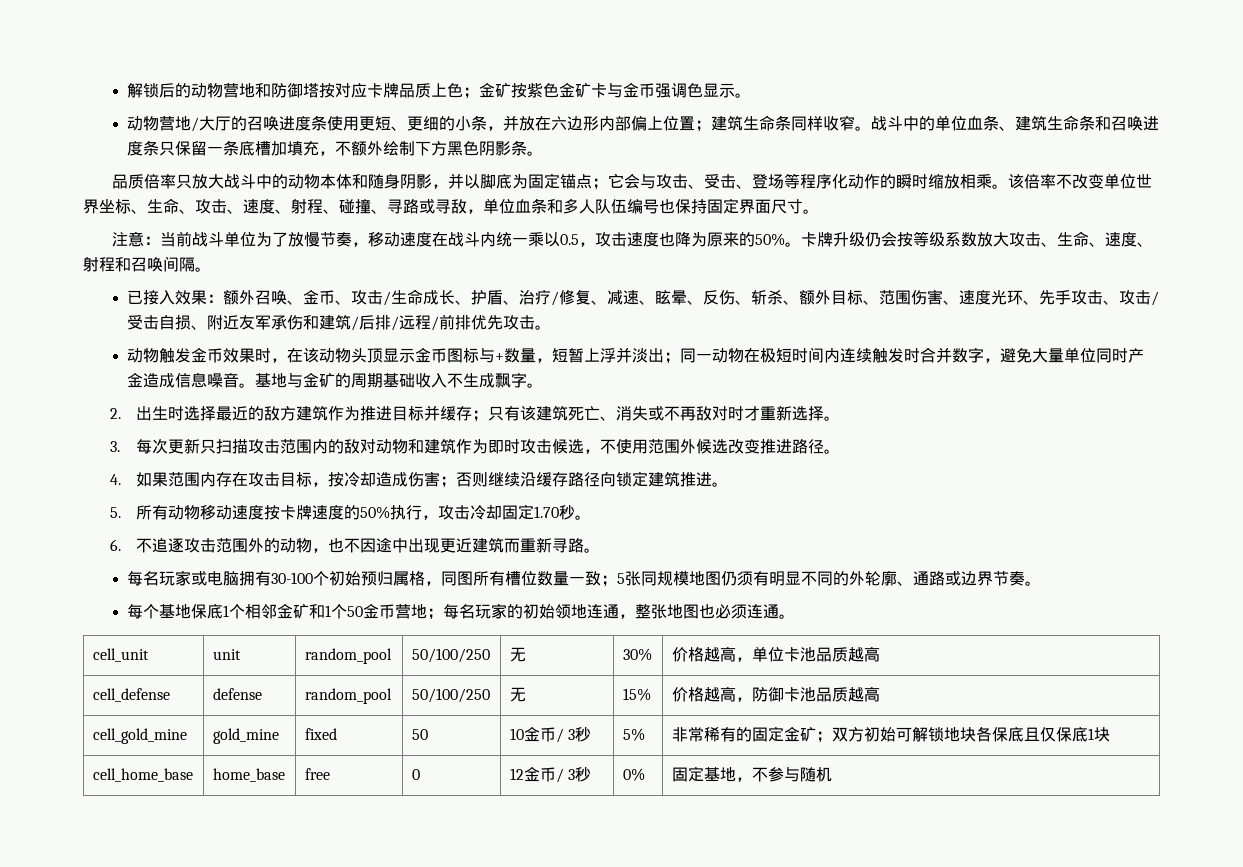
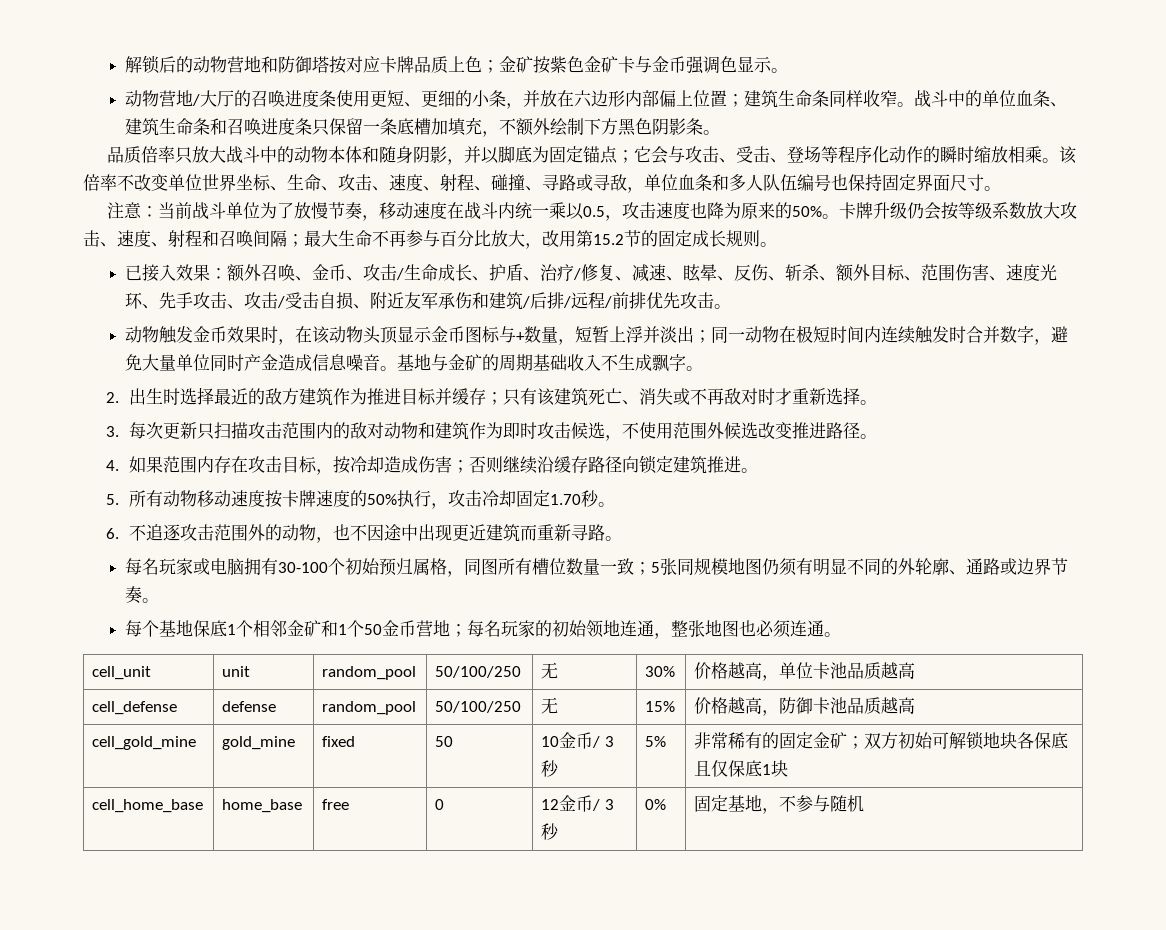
[1056,231,1105,247] 生命、 -> (117, 244) none
(195, 264) none -> [287,230,760,249] ；最大生命不再参与百分比放大，改用第15.2节的固定成长规则

